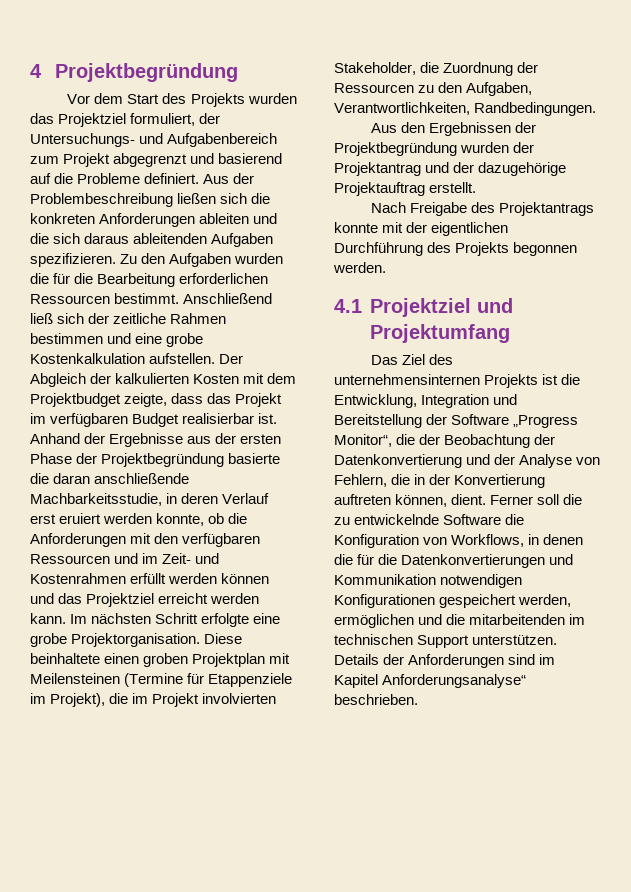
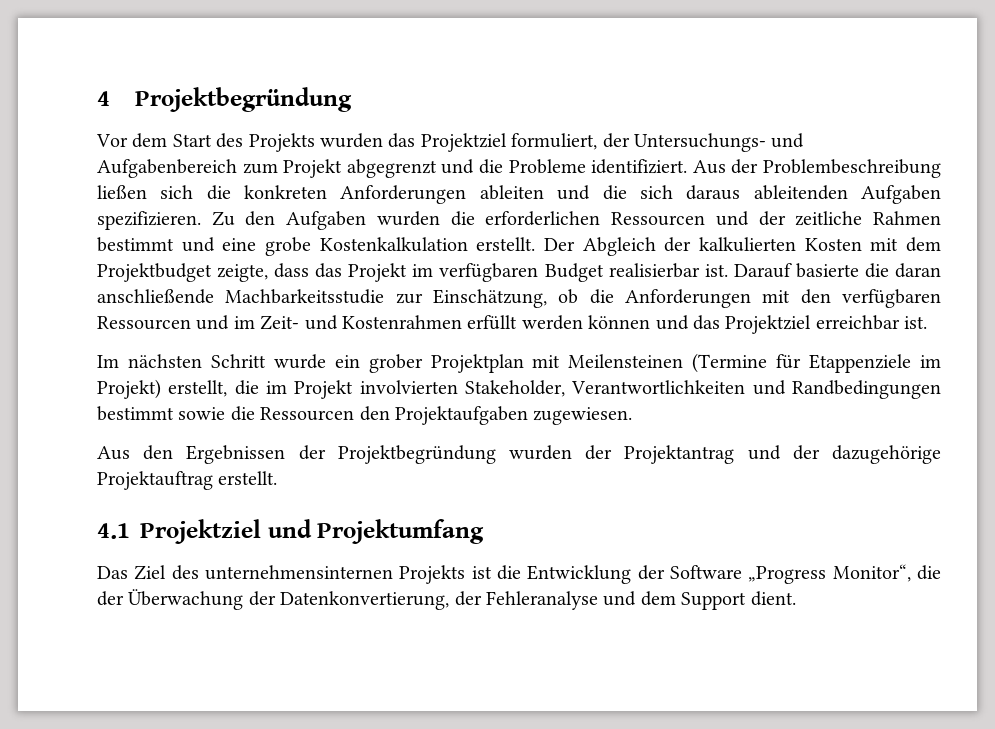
[218,153,283,164] [30,173,51,184] basierend auf -> (475, 166) none
[144,173,200,184] definiert. -> [591,159,688,174] identifiziert.
[53,273,269,287] [30,293,273,304] [30,313,85,324] für die Bearbeitung erforderlichen Ressourcen bestimmt. Anschließend ließ sich -> [485,211,749,226] erforderlichen Ressourcen und
[30,333,103,344] bestimmen -> [97,237,174,252] bestimmt
[149,353,216,364] aufstellen. -> [476,237,536,251] erstellt.
[30,433,282,447] [30,453,281,467] [30,473,190,484] [30,493,270,506] [30,513,205,526] Anhand der Ergebnisse aus der ersten Phase der Projektbegründung basierte die daran anschließende Machbarkeitsstudie, in deren Verlauf erst eruiert werden konnte, -> [733,263,942,278] [97,289,547,308] Darauf basierte die daran anschließende Machbarkeitsstudie zur Einschätzung,
[158,593,260,604] [30,613,281,627] [30,633,243,647] [30,653,189,667] erreicht werden kann. Im nächsten Schritt erfolgte eine grobe Projektorganisation. Diese beinhaltete einen groben -> [815,315,928,330] [97,354,423,373] erreichbar ist. // Im nächsten Schritt wurde ein grober
[50,693,106,707] Projekt), -> [97,379,228,399] Projekt) erstellt,
[420,62,539,76] [334,82,533,96] [334,102,597,116] die Zuordnung der Ressourcen zu den Aufgaben, Verantwortlichkeiten, Randbedingungen. -> [571,380,941,399] [97,406,633,425] Verantwortlichkeiten und Randbedingungen bestimmt sowie die Ressourcen den Projektaufgaben zugewiesen.
[371,202,595,216] [334,222,509,236] [334,242,578,256] [333,262,386,273] // Nach Freigabe des Projektantrags konnte mit der eigentlichen Durchführung des Projekts begonnen werden. -> (278, 478) none
[334,394,518,408] [334,414,422,428] Entwicklung, Integration und Bereitstellung -> [527,565,632,584] Entwicklung
[444,434,556,448] [334,454,601,468] [334,474,546,488] [334,494,583,507] [334,514,525,525] [334,534,584,548] [334,554,574,568] [334,574,523,588] [334,594,572,608] [334,614,586,628] [334,634,558,648] [334,654,556,668] [334,674,527,688] [334,694,418,705] Beobachtung der Datenkonvertierung und der Analyse von Fehlern, die in der Konvertierung auftreten können, dient. Ferner soll die zu entwickelnde Software die Konfiguration von Workflows, in denen die für die Datenkonvertierungen und Kommunikation notwendigen Konfigurationen gespeichert werden, ermöglichen und die mitarbeitenden im technischen Support unterstützen. Details der Anforderungen sind im Kapitel Anforderungsanalyse“ beschrieben. -> [128,589,796,610] Überwachung der Datenkonvertierung, der Fehleranalyse und dem Support dient.

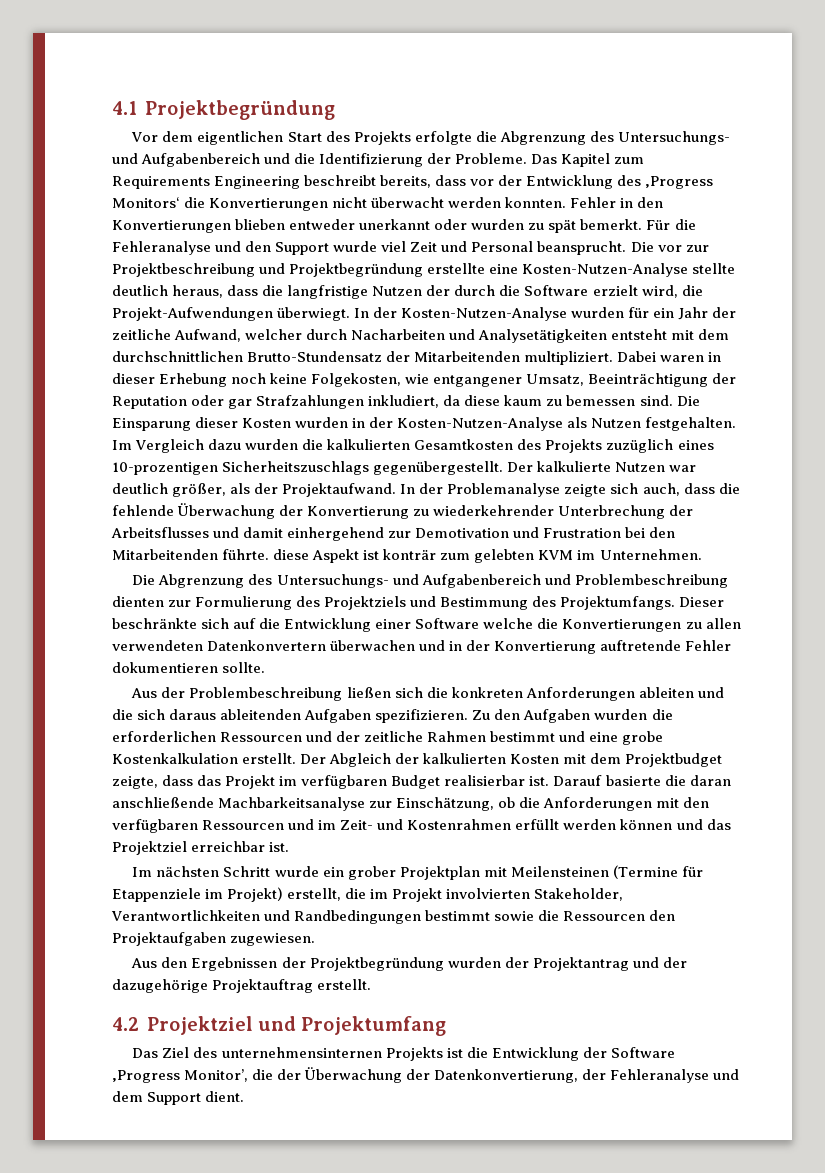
[97,91,110,106] 4 -> [112,101,137,115] 4.1
(168, 140) none -> [197,131,284,145] eigentlichen
[320,133,805,152] [97,159,688,178] wurden das Projektziel formuliert, der Untersuchungs- und Aufgabenbereich zum Projekt abgegrenzt und die Probleme identifiziert. -> [414,131,730,145] [112,153,645,167] [112,175,714,189] [112,197,664,211] [112,219,696,233] [112,241,709,255] [112,263,736,277] [112,285,703,299] [112,307,737,321] [112,329,730,343] [112,351,722,365] [112,373,737,387] [112,395,700,409] [112,417,737,431] [112,439,714,453] [112,461,697,475] [112,483,740,497] [112,503,694,519] [111,527,676,541] [112,549,702,563] [132,574,728,588] [112,596,725,610] [112,618,741,632] [112,640,732,654] [112,662,266,673] erfolgte die Abgrenzung des Untersuchungs- und Aufgabenbereich und die Identifizierung der Probleme. Das Kapitel zum Requirements Engineering beschreibt bereits, dass vor der Entwicklung des ‚Progress Monitors‘ die Konvertierungen nicht überwacht werden konnten. Fehler in den Konvertierungen blieben entweder unerkannt oder wurden zu spät bemerkt. Für die Fehleranalyse und den Support wurde viel Zeit und Personal beansprucht. Die vor zur Projektbeschreibung und Projektbegründung erstellte eine Kosten-Nutzen-Analyse stellte deutlich heraus, dass die langfristige Nutzen der durch die Software erzielt wird, die Projekt-Aufwendungen überwiegt. In der Kosten-Nutzen-Analyse wurden für ein Jahr der zeitliche Aufwand, welcher durch Nacharbeiten und Analysetätigkeiten entsteht mit dem durchschnittlichen Brutto-Stundensatz der Mitarbeitenden multipliziert. Dabei waren in dieser Erhebung noch keine Folgekosten, wie entgangener Umsatz, Beeinträchtigung der Reputation oder gar Strafzahlungen inkludiert, da diese kaum zu bemessen sind. Die Einsparung dieser Kosten wurden in der Kosten-Nutzen-Analyse als Nutzen festgehalten. Im Vergleich dazu wurden die kalkulierten Gesamtkosten des Projekts zuzüglich eines 10-prozentigen Sicherheitszuschlags gegenübergestellt. Der kalkulierte Nutzen war deutlich größer, als der Projektaufwand. In der Problemanalyse zeigte sich auch, dass die fehlende Überwachung der Konvertierung zu wiederkehrender Unterbrechung der Arbeitsflusses und damit einhergehend zur Demotivation und Frustration bei den Mitarbeitenden führte. diese Aspekt ist konträr zum gelebten KVM im Unternehmen. // Die Abgrenzung des Untersuchungs- und Aufgabenbereich und Problembeschreibung dienten zur Formulierung des Projektziels und Bestimmung des Projektumfangs. Dieser beschränkte sich auf die Entwicklung einer Software welche die Konvertierungen zu allen verwendeten Datenkonvertern überwachen und in der Konvertierung auftretende Fehler dokumentieren sollte. //
[225,289,385,304] Machbarkeitsstudie -> [218,797,366,811] Machbarkeitsanalyse
[97,523,130,539] 4.1 -> [112,1017,139,1031] 4.2
[748,564,911,584] „Progress Monitor“, -> [112,1069,249,1083] ‚Progress Monitor’,

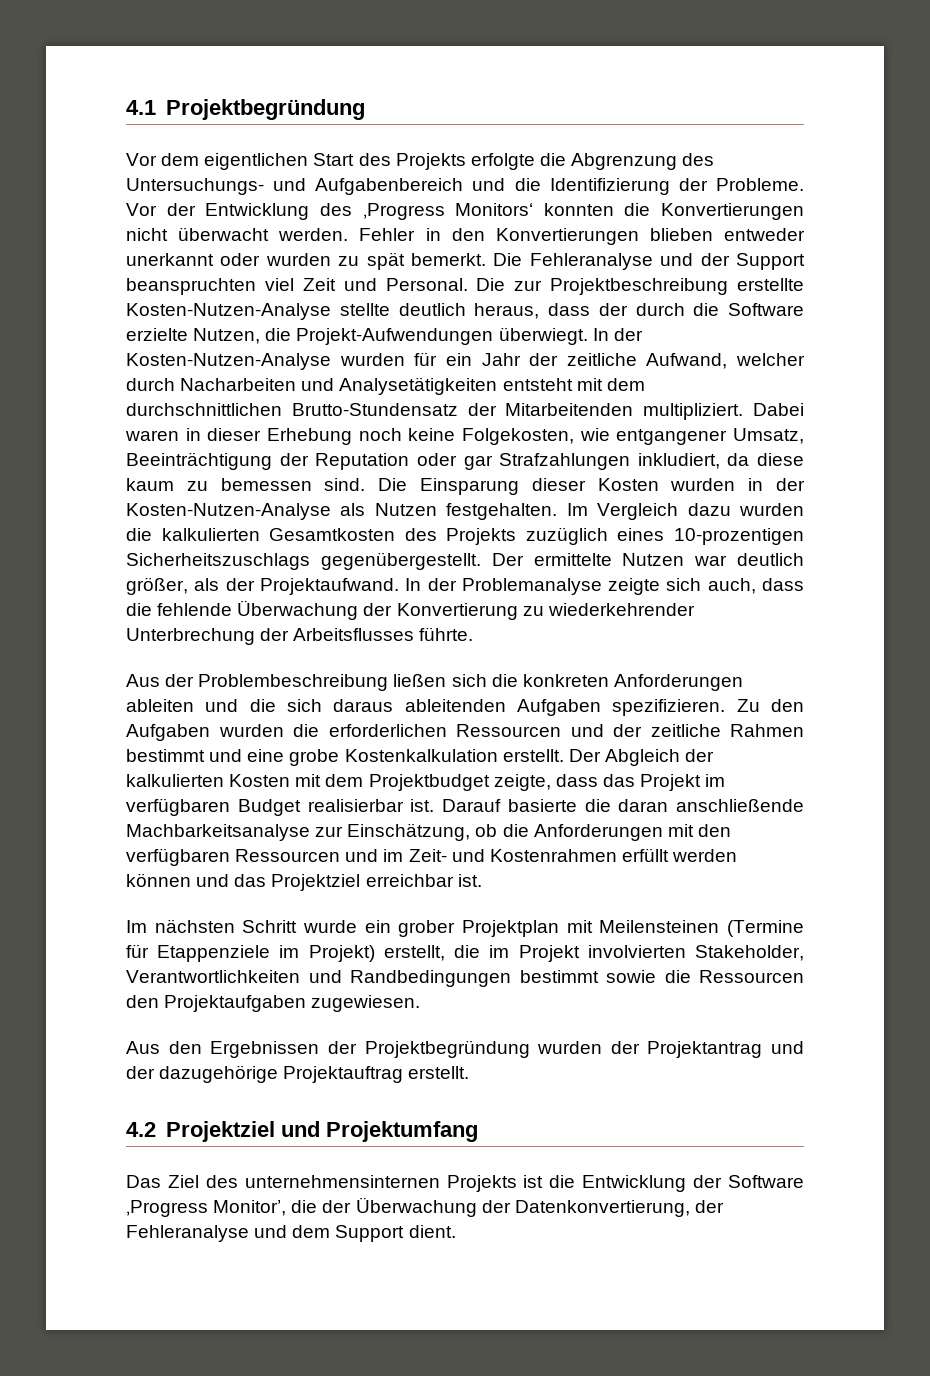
[531,153,645,167] [112,175,495,189] Das Kapitel zum Requirements Engineering beschreibt bereits, dass vor -> [126,203,157,216] Vor
(180, 202) none -> [543,203,614,216] konnten
[448,197,567,208] werden konnten. -> [278,228,349,241] werden.
[646,219,696,230] [112,241,709,255] [112,263,519,277] Für die Fehleranalyse und den Support wurde viel Zeit und Personal beansprucht. Die vor zur Projektbeschreibung und Projektbegründung erstellte eine -> [493,253,805,270] [126,278,804,295] Die Fehleranalyse und der Support beanspruchten viel Zeit und Personal. Die zur Projektbeschreibung erstellte
[262,285,423,299] die langfristige Nutzen -> (590, 309) none
[592,285,678,298] erzielt wird, -> [126,328,261,344] erzielte Nutzen,
[537,461,612,472] kalkulierte -> [533,553,612,566] ermittelte
[213,527,676,541] [112,549,702,563] [132,574,728,588] [112,596,725,610] [112,618,741,632] [112,640,732,654] [112,662,266,673] und damit einhergehend zur Demotivation und Frustration bei den Mitarbeitenden führte. diese Aspekt ist konträr zum gelebten KVM im Unternehmen. // Die Abgrenzung des Untersuchungs- und Aufgabenbereich und Problembeschreibung dienten zur Formulierung des Projektziels und Bestimmung des Projektumfangs. Dieser beschränkte sich auf die Entwicklung einer Software welche die Konvertierungen zu allen verwendeten Datenkonvertern überwachen und in der Konvertierung auftretende Fehler dokumentieren sollte. -> [419,627,474,641] führte.

